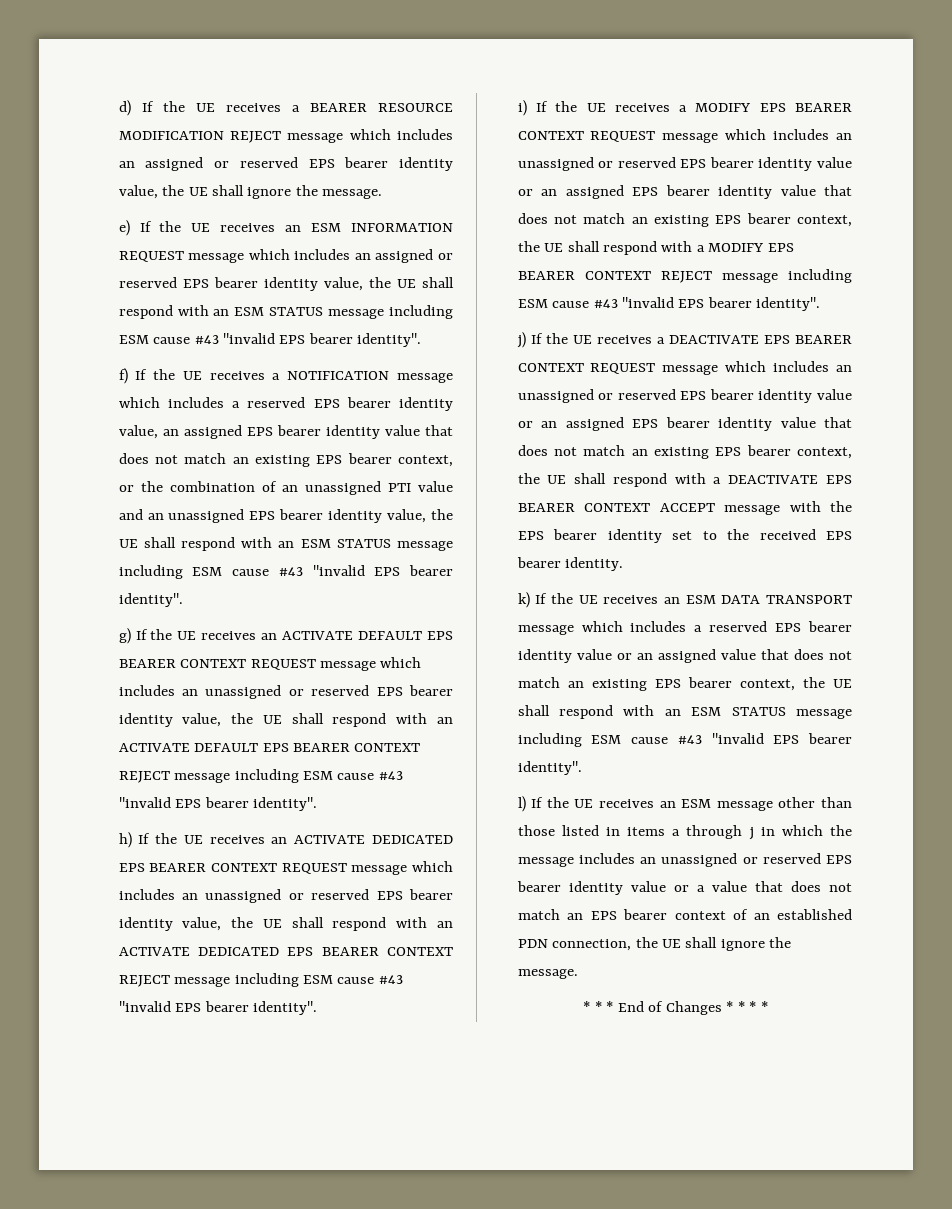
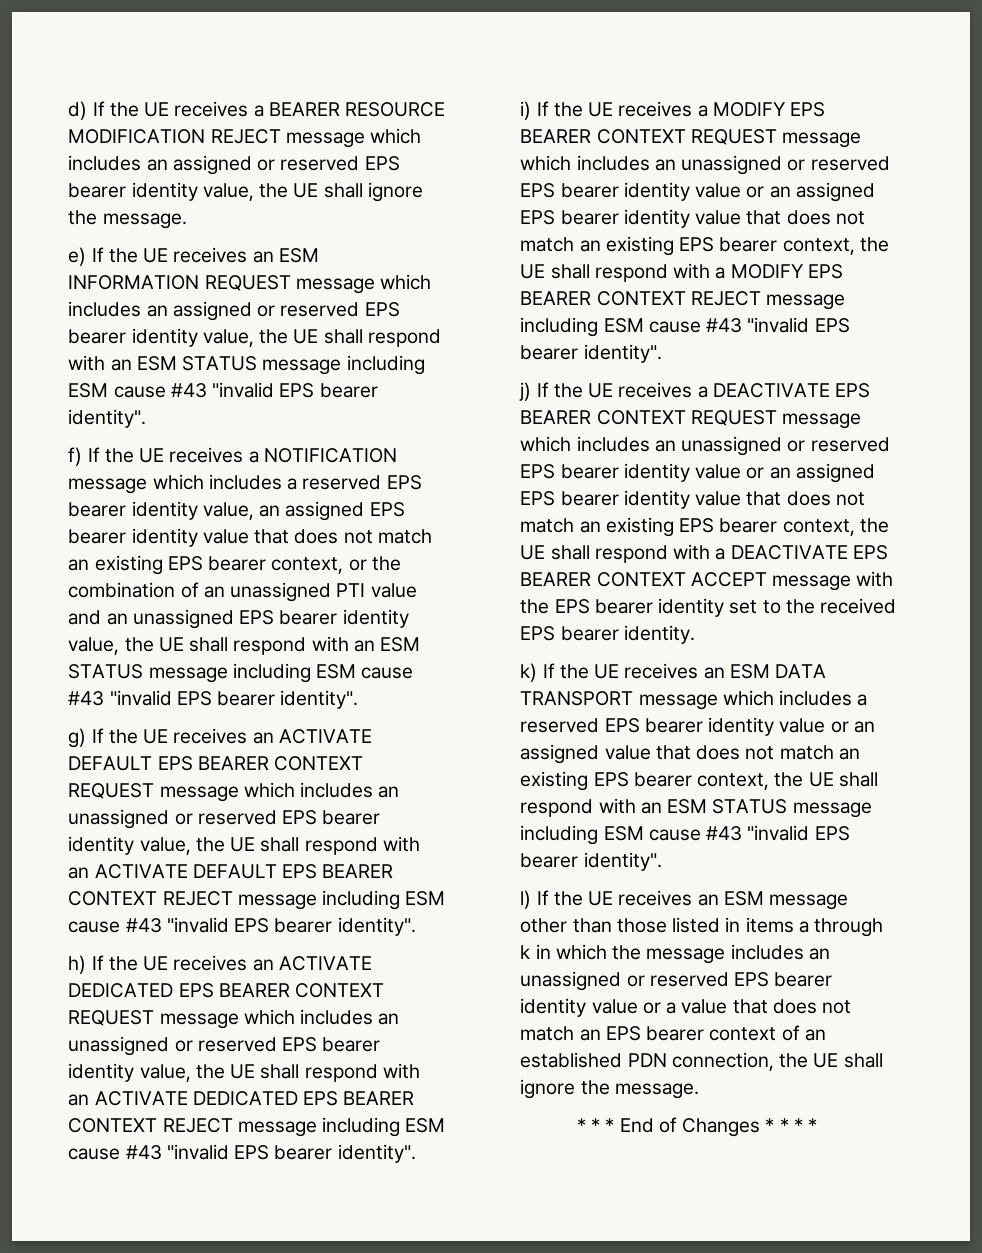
[748,827,754,840] j -> [520,945,531,959] k

